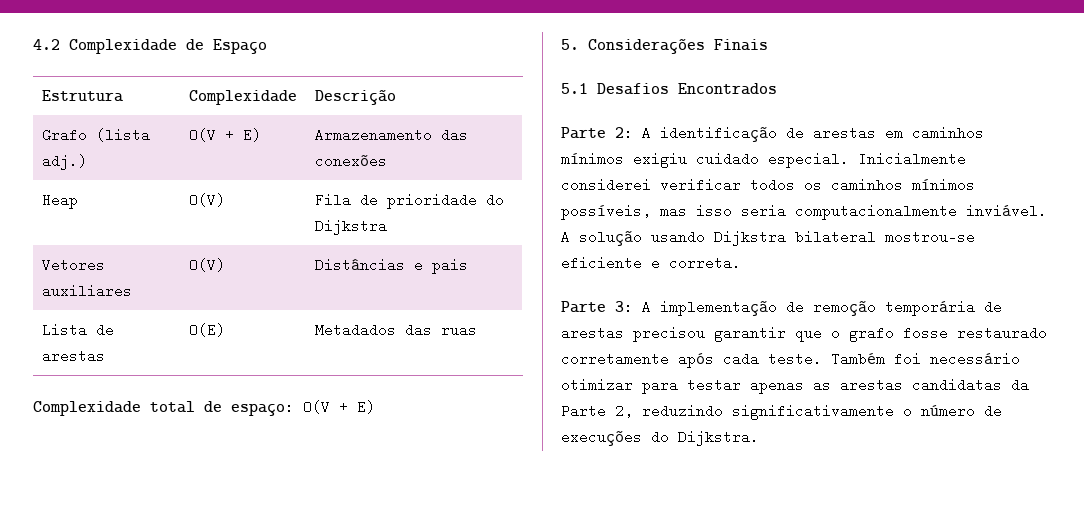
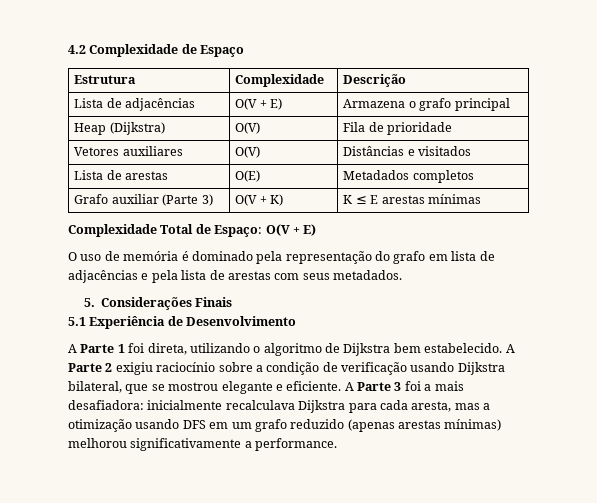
[41,128,150,142] [41,154,87,170] Grafo (lista adj.) -> [74,98,196,111] Lista de adjacências
[314,128,468,142] [314,154,387,168] Armazenamento das conexões -> [343,98,510,111] Armazena o grafo principal
(78, 201) none -> [109,122,165,135] (Dijkstra)
[485,193,504,207] [314,219,387,235] do Dijkstra -> (453, 128) none
[431,258,468,274] pais -> [418,146,472,156] visitados
[404,323,477,337] [33,400,375,416] [561,39,768,54] [561,83,777,95] [561,126,984,142] [561,152,966,168] [561,178,975,192] [561,204,1047,220] [561,230,975,246] [561,256,741,270] [561,300,1002,316] [561,326,1047,342] [561,352,1020,368] [561,378,1029,394] [561,404,1002,420] [561,430,759,446] das ruas // Complexidade total de espaço: O(V + E) // 5. Considerações Finais // 5.1 Desafios Encontrados // Parte 2: A identificação de arestas em caminhos mínimos exigiu cuidado especial. Inicialmente considerei verificar todos os caminhos mínimos possíveis, mas isso seria computacionalmente inviável. A solução usando Dijkstra bilateral mostrou-se eficiente e correta. // Parte 3: A implementação de remoção temporária de arestas precisou garantir que o grafo fosse restaurado corretamente após cada teste. Também foi necessário otimizar para testar apenas as arestas candidatas da Parte 2, reduzindo significativamente o número de execuções do Dijkstra. -> [412,170,474,183] [74,194,213,206] [235,194,284,206] [343,194,481,204] [68,224,317,237] [68,251,495,264] [68,270,402,283] [83,297,233,310] [68,316,297,329] [68,343,515,356] [68,362,505,375] [68,381,464,394] [68,400,490,413] [68,419,502,432] [68,438,338,451] completos // Grafo auxiliar (Parte 3) | O(V + K) | K ≤ E arestas mínimas // Complexidade Total de Espaço: O(V + E) // O uso de memória é dominado pela representação do grafo em lista de adjacências e pela lista de arestas com seus metadados. // 5. Considerações Finais // 5.1 Experiência de Desenvolvimento // A Parte 1 foi direta, utilizando o algoritmo de Dijkstra bem estabelecido. A Parte 2 exigiu raciocínio sobre a condição de verificação usando Dijkstra bilateral, que se mostrou elegante e eficiente. A Parte 3 foi a mais desafiadora: inicialmente recalculava Dijkstra para cada aresta, mas a otimização usando DFS em um grafo reduzido (apenas arestas mínimas) melhorou significativamente a performance.

